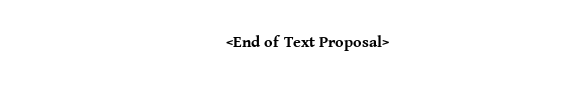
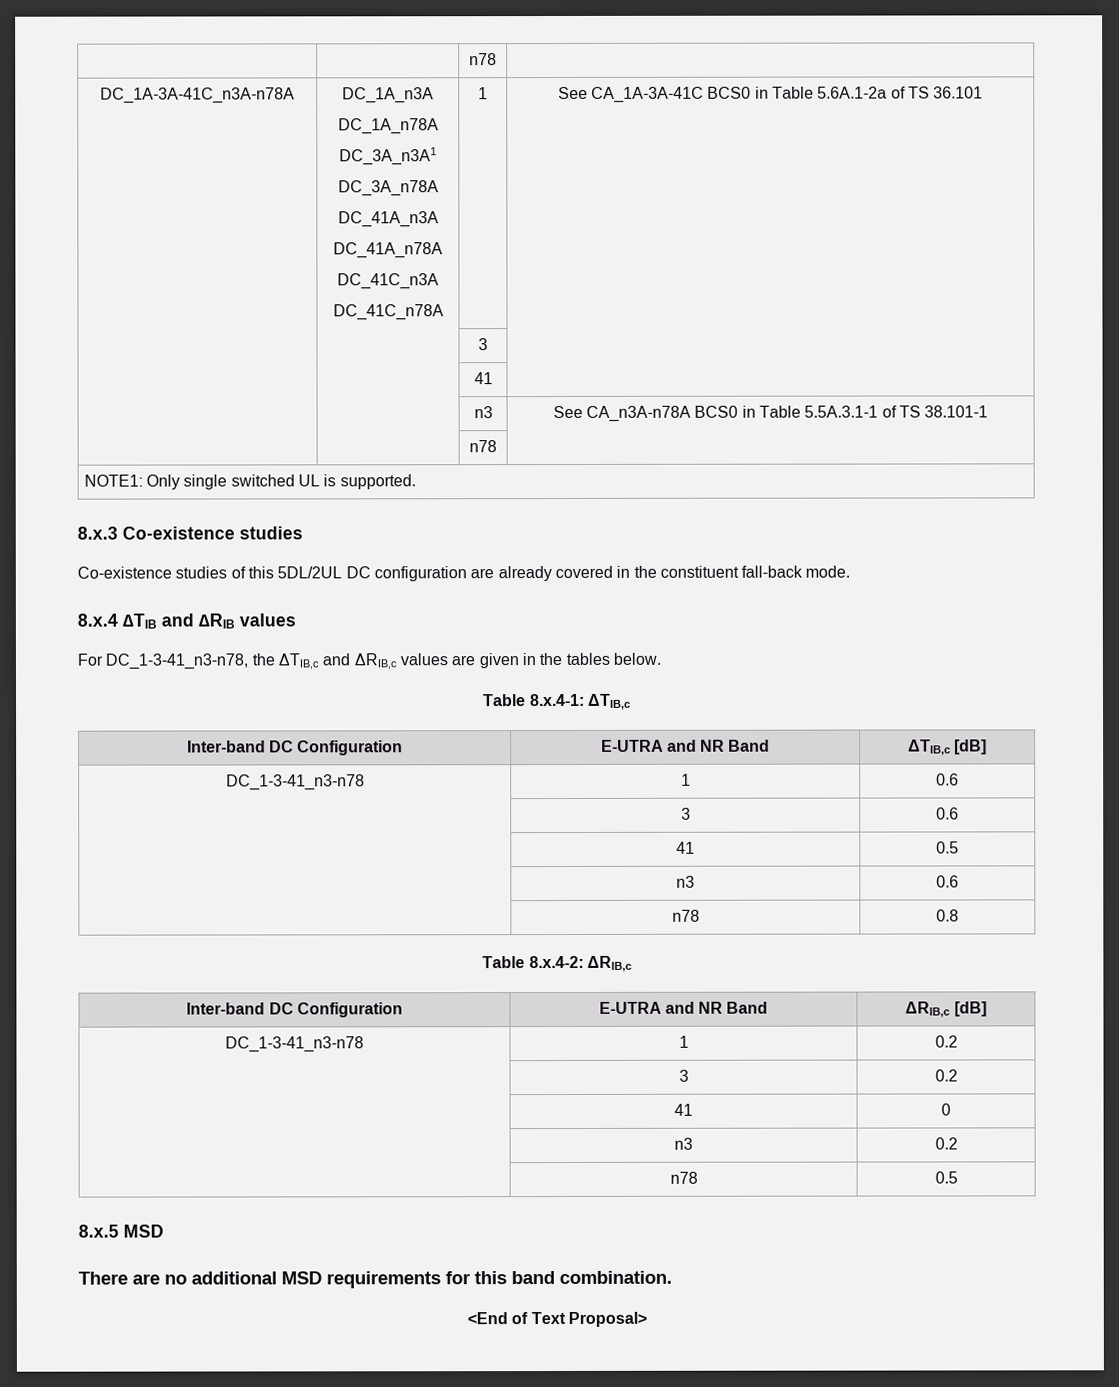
(226, 41) none -> [469,53,497,66] [100,87,295,104] [342,87,434,104] [337,118,439,135] [339,147,437,166] [337,180,439,197] [337,211,439,228] [333,242,443,259] [337,273,439,290] [332,304,444,321] [478,87,488,100] [557,86,984,103] [478,338,488,351] [473,372,493,385] [473,406,493,419] [552,405,989,422] [469,440,497,453] [83,474,416,490] [77,526,303,540] [77,565,851,582] [77,613,296,629] [77,652,661,670] [483,693,631,710] [186,740,404,756] [600,739,771,752] [907,739,988,756] [225,774,365,791] [680,773,691,786] [936,773,959,786] [680,807,691,820] [936,807,959,820] [676,841,695,854] [936,841,959,854] [676,875,695,888] [936,875,959,888] [671,909,700,922] [936,909,959,922] [482,955,632,972] [186,1002,403,1018] [598,1001,769,1014] [905,1001,987,1018] [225,1036,364,1053] [678,1035,689,1048] [934,1035,958,1048] [678,1069,689,1082] [934,1069,958,1082] [674,1103,693,1116] [941,1103,951,1116] [674,1137,693,1150] [934,1137,958,1150] [669,1171,698,1184] [934,1171,958,1184] [78,1224,164,1238] [78,1270,672,1289] | | n78 | // DC_1A-3A-41C_n3A-n78A | DC_1A_n3A // DC_1A_n78A // DC_3A_n3A1 // DC_3A_n78A // DC_41A_n3A // DC_41A_n78A // DC_41C_n3A // DC_41C_n78A | 1 | See CA_1A-3A-41C BCS0 in Table 5.6A.1-2a of TS 36.101 // | | 3 | // | | 41 | // | | n3 | See CA_n3A-n78A BCS0 in Table 5.5A.3.1-1 of TS 38.101-1 // | | n78 | // NOTE1: Only single switched UL is supported. // 8.x.3 Co-existence studies // Co-existence studies of this 5DL/2UL DC configuration are already covered in the constituent fall-back mode. // 8.x.4 ∆TIB and ∆RIB values // For DC_1-3-41_n3-n78, the ΔTIB,c and ΔRIB,c values are given in the tables below. // Table 8.x.4-1: ΔTIB,c // Inter-band DC Configuration | E-UTRA and NR Band | ΔTIB,c [dB] // DC_1-3-41_n3-n78 | 1 | 0.6 // | 3 | 0.6 // | 41 | 0.5 // | n3 | 0.6 // | n78 | 0.8 // Table 8.x.4-2: ΔRIB,c // Inter-band DC Configuration | E-UTRA and NR Band | ΔRIB,c [dB] // DC_1-3-41_n3-n78 | 1 | 0.2 // | 3 | 0.2 // | 41 | 0 // | n3 | 0.2 // | n78 | 0.5 // 8.x.5 MSD // There are no additional MSD requirements for this band combination. //

